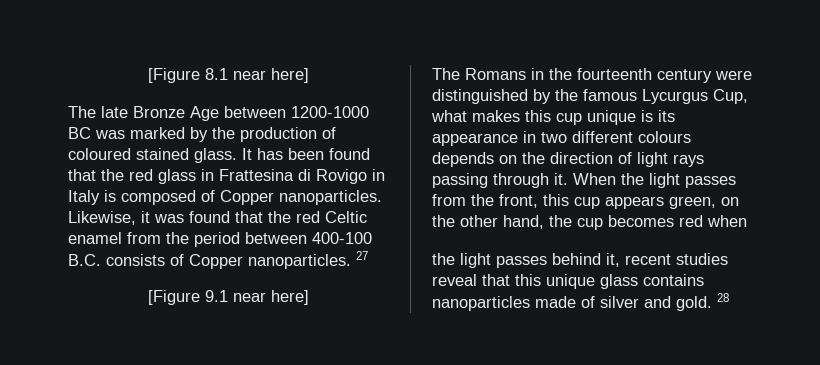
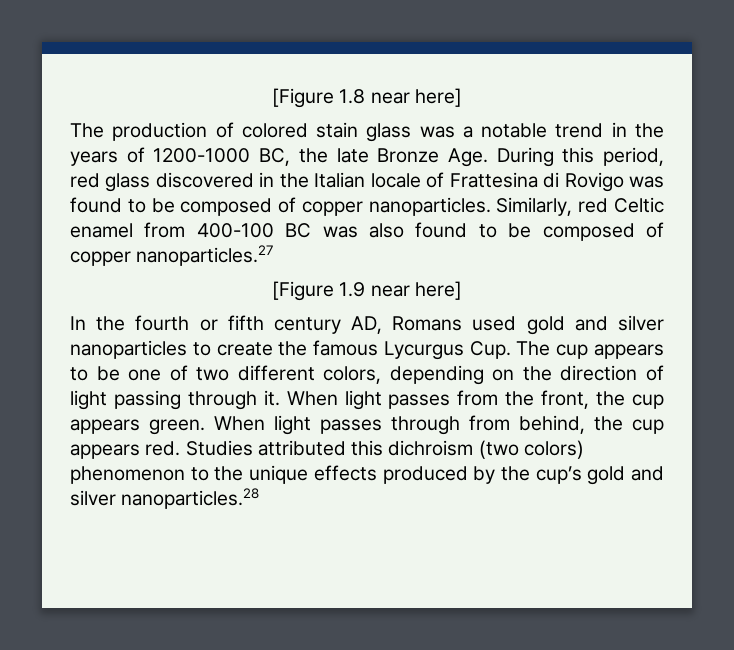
[147,68,309,83] [68,106,369,121] [68,127,336,142] [68,148,370,163] [68,169,385,184] [68,190,382,205] [68,211,367,225] [68,232,372,247] [68,251,368,269] [147,290,309,305] [432,68,752,83] [432,89,748,104] [431,110,675,125] [432,131,691,146] [432,152,494,167] [Figure 8.1 near here] // The late Bronze Age between 1200-1000 BC was marked by the production of coloured stained glass. It has been found that the red glass in Frattesina di Rovigo in Italy is composed of Copper nanoparticles. Likewise, it was found that the red Celtic enamel from the period between 400-100 B.C. consists of Copper nanoparticles. 27 // [Figure 9.1 near here] // The Romans in the fourteenth century were distinguished by the famous Lycurgus Cup, what makes this cup unique is its appearance in two different colours depends -> [272,88,462,108] [70,122,664,142] [70,147,664,167] [70,172,664,192] [70,197,664,216] [70,222,664,241] [70,245,274,266] [272,281,462,301] [70,315,664,335] [70,340,664,360] [70,365,484,385] [Figure 1.8 near here] // The production of colored stain glass was a notable trend in the years of 1200-1000 BC, the late Bronze Age. During this period, red glass discovered in the Italian locale of Frattesina di Rovigo was found to be composed of copper nanoparticles. Similarly, red Celtic enamel from 400-100 BC was also found to be composed of copper nanoparticles.27 // [Figure 1.9 near here] // In the fourth or fifth century AD, Romans used gold and silver nanoparticles to create the famous Lycurgus Cup. The cup appears to be one of two different colors, depending
[673,154,704,167] rays -> (107, 400) none
[621,173,644,185] the -> (338, 398) none
[543,194,739,209] [432,215,747,230] [432,253,728,268] [432,274,704,289] [432,293,729,311] this cup appears green, on the other hand, the cup becomes red when // the light passes behind it, recent studies reveal that this unique glass contains nanoparticles made of silver and gold. 28 -> [596,391,664,409] [70,415,664,435] [70,440,584,459] [70,465,664,485] [70,488,260,509] the cup appears green. When light passes through from behind, the cup appears red. Studies attributed this dichroism (two colors) phenomenon to the unique effects produced by the cup’s gold and silver nanoparticles.28

